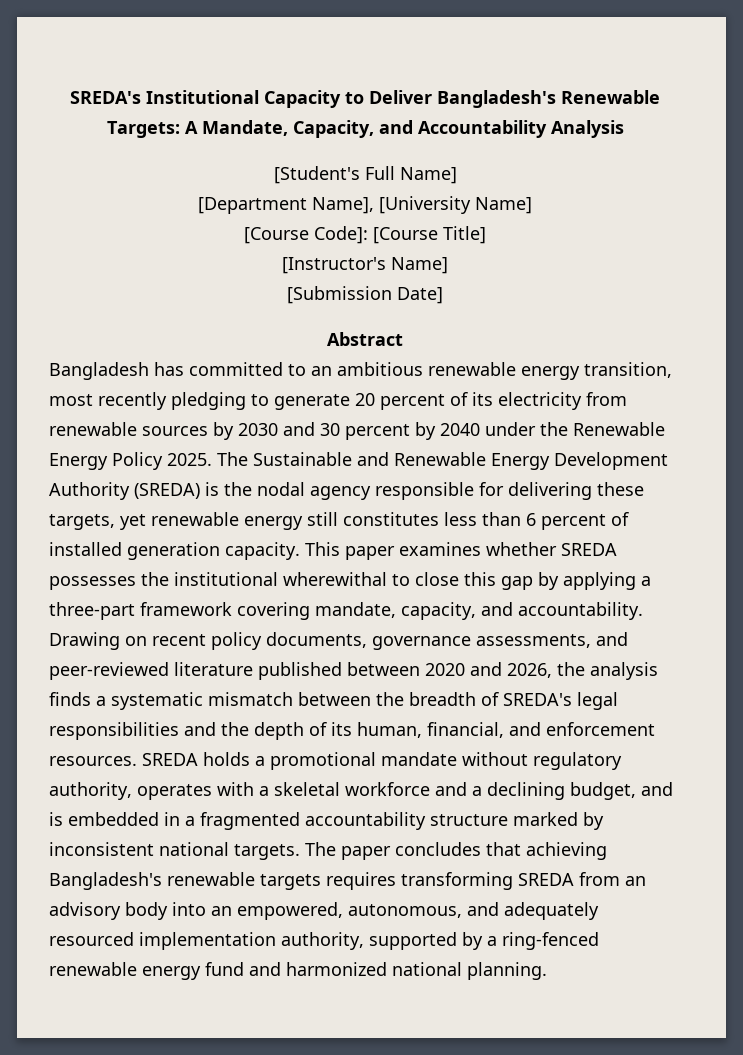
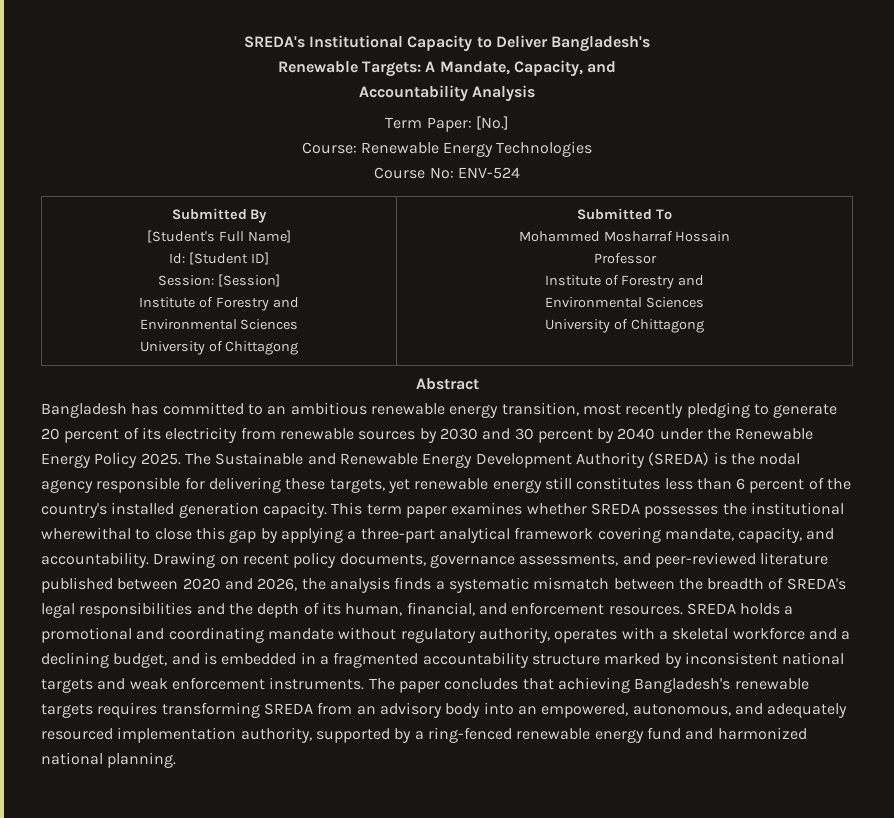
(556, 99) none -> (651, 44) //
(413, 127) none -> (617, 67) //
[273,166,457,184] [198,196,532,214] [244,226,486,244] [282,257,448,274] [287,286,443,304] [Student's Full Name] // [Department Name], [University Name] // [Course Code]: [Course Title] // [Instructor's Name] // [Submission Date] -> [385,116,509,132] [301,141,593,157] [374,167,520,179] [171,208,268,223] [147,230,291,243] [169,252,269,265] [158,274,280,287] [139,297,299,311] [139,319,299,330] [139,341,299,355] [577,208,672,220] [518,231,731,242] [593,253,657,264] [544,275,705,289] [545,297,704,308] [545,319,704,333] Term Paper: [No.] // Course: Renewable Energy Technologies // Course No: ENV-524 // Submitted By // [Student's Full Name] // Id: [Student ID] // Session: [Session] // Institute of Forestry and // Environmental Sciences // University of Chittagong | Submitted To // Mohammed Mosharraf Hossain // Professor // Institute of Forestry and // Environmental Sciences // University of Chittagong
(629, 519) none -> [827,478,852,490] [41,503,107,518] the country's
(340, 549) none -> [366,504,402,515] term
(135, 611) none -> [438,527,510,543] analytical
(376, 761) none -> [136,627,264,643] and coordinating
[234,844,300,860] targets. -> [41,677,365,693] targets and weak enforcement instruments.

